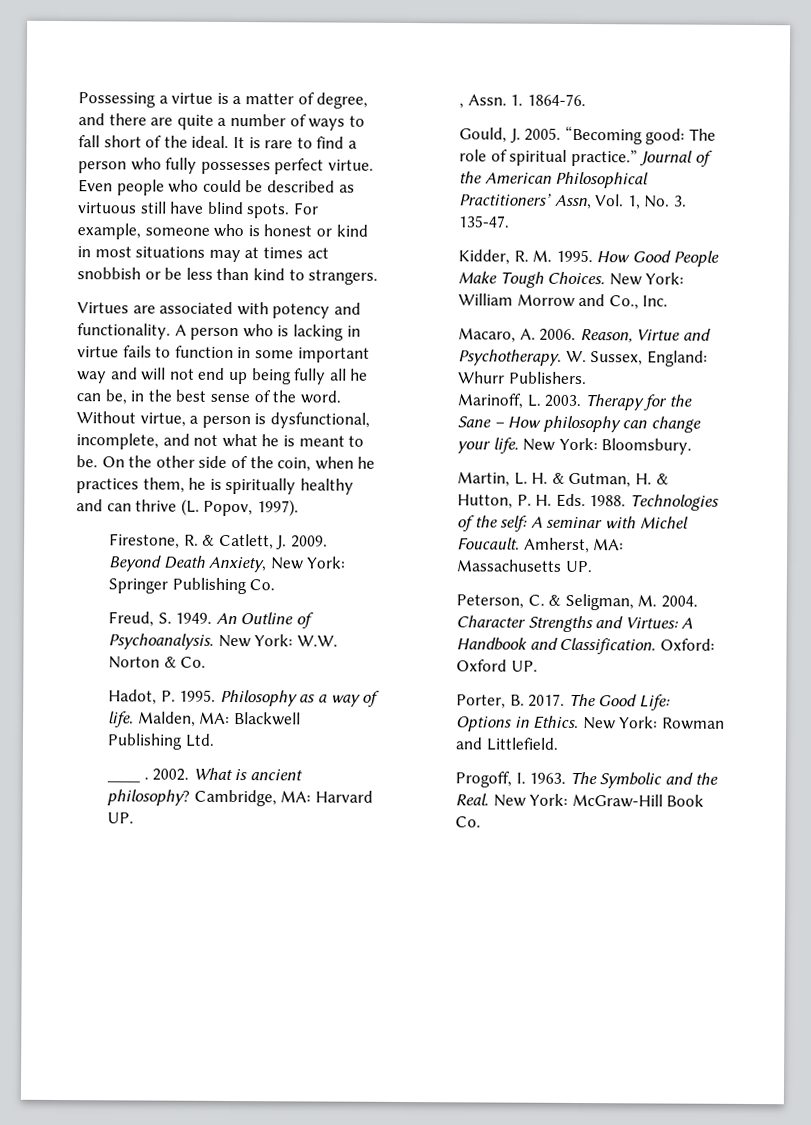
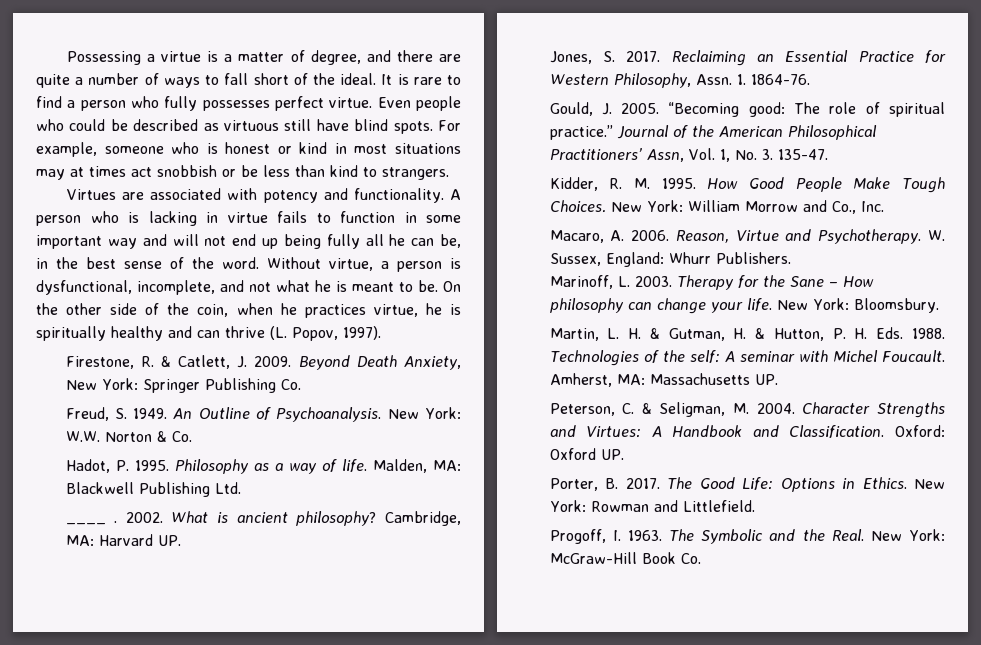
[142,477,185,493] them, -> [373,304,418,317] virtue,
[458,103,464,109] , -> [549,50,946,66] [549,73,691,88] Jones, S. 2017. Reclaiming an Essential Practice for Western Philosophy,

